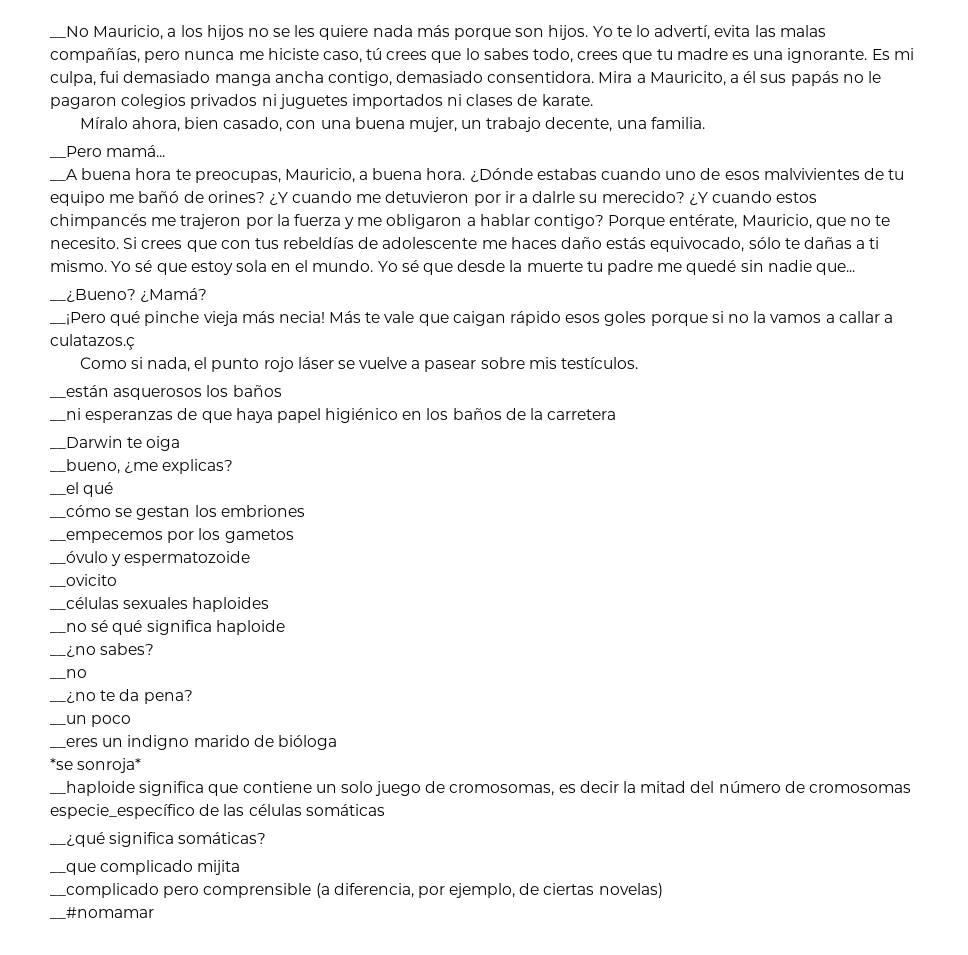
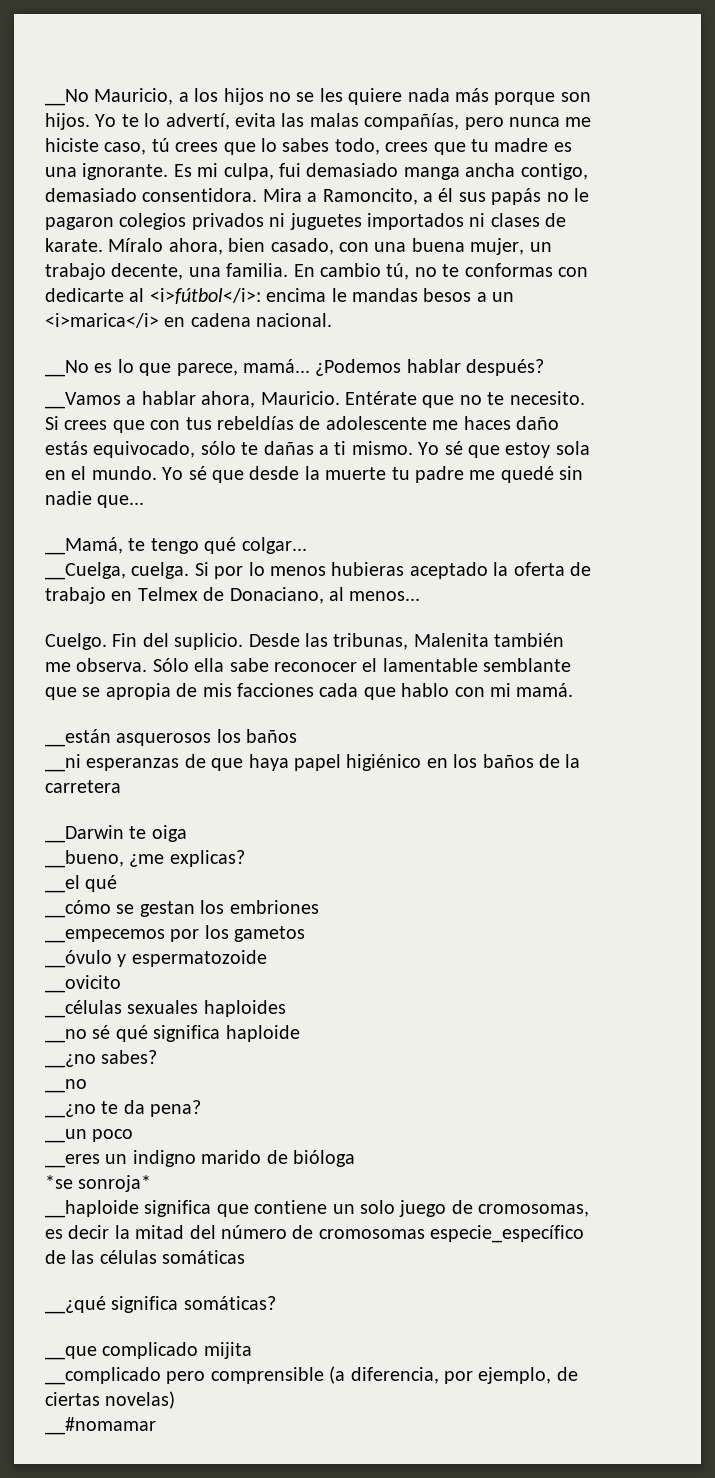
[649,71,726,86] Mauricito, -> [322,188,418,205] Ramoncito,
(593, 100) // -> (103, 245) none
[50,145,166,158] [50,168,905,183] [50,191,818,206] [50,214,812,229] // __Pero mamá... // __A buena hora te preocupas, Mauricio, a buena hora. ¿Dónde estabas cuando uno de esos malvivientes de tu equipo me bañó de orines? ¿Y cuando me detuvieron por ir a dalrle su merecido? ¿Y cuando estos chimpancés me trajeron por la fuerza y me obligaron a hablar contigo? Porque entérate, Mauricio, -> [293,263,588,280] [45,288,515,304] [45,313,333,328] [45,359,545,377] [45,391,417,409] En cambio tú, no te conformas con dedicarte al <i>fútbol</i>: encima le mandas besos a un <i>marica</i> en cadena nacional. // __No es lo que parece, mamá... ¿Podemos hablar después? // __Vamos a hablar ahora, Mauricio. Entérate
[50,288,208,302] [50,311,893,326] [50,334,135,350] [79,357,638,372] __¿Bueno? ¿Mamá? // __¡Pero qué pinche vieja más necia! Más te vale que caigan rápido esos goles porque si no la vamos a callar a culatazos.ç // Como si nada, el punto rojo láser se vuelve a pasear sobre mis testículos. -> [45,537,307,555] [45,562,591,580] [45,587,421,604] [45,633,565,650] [45,658,572,672] [45,683,574,700] __Mamá, te tengo qué colgar... // __Cuelga, cuelga. Si por lo menos hubieras aceptado la oferta de trabajo en Telmex de Donaciano, al menos... // Cuelgo. Fin del suplicio. Desde las tribunas, Malenita también me observa. Sólo ella sabe reconocer el lamentable semblante que se apropia de mis facciones cada que hablo con mi mamá.

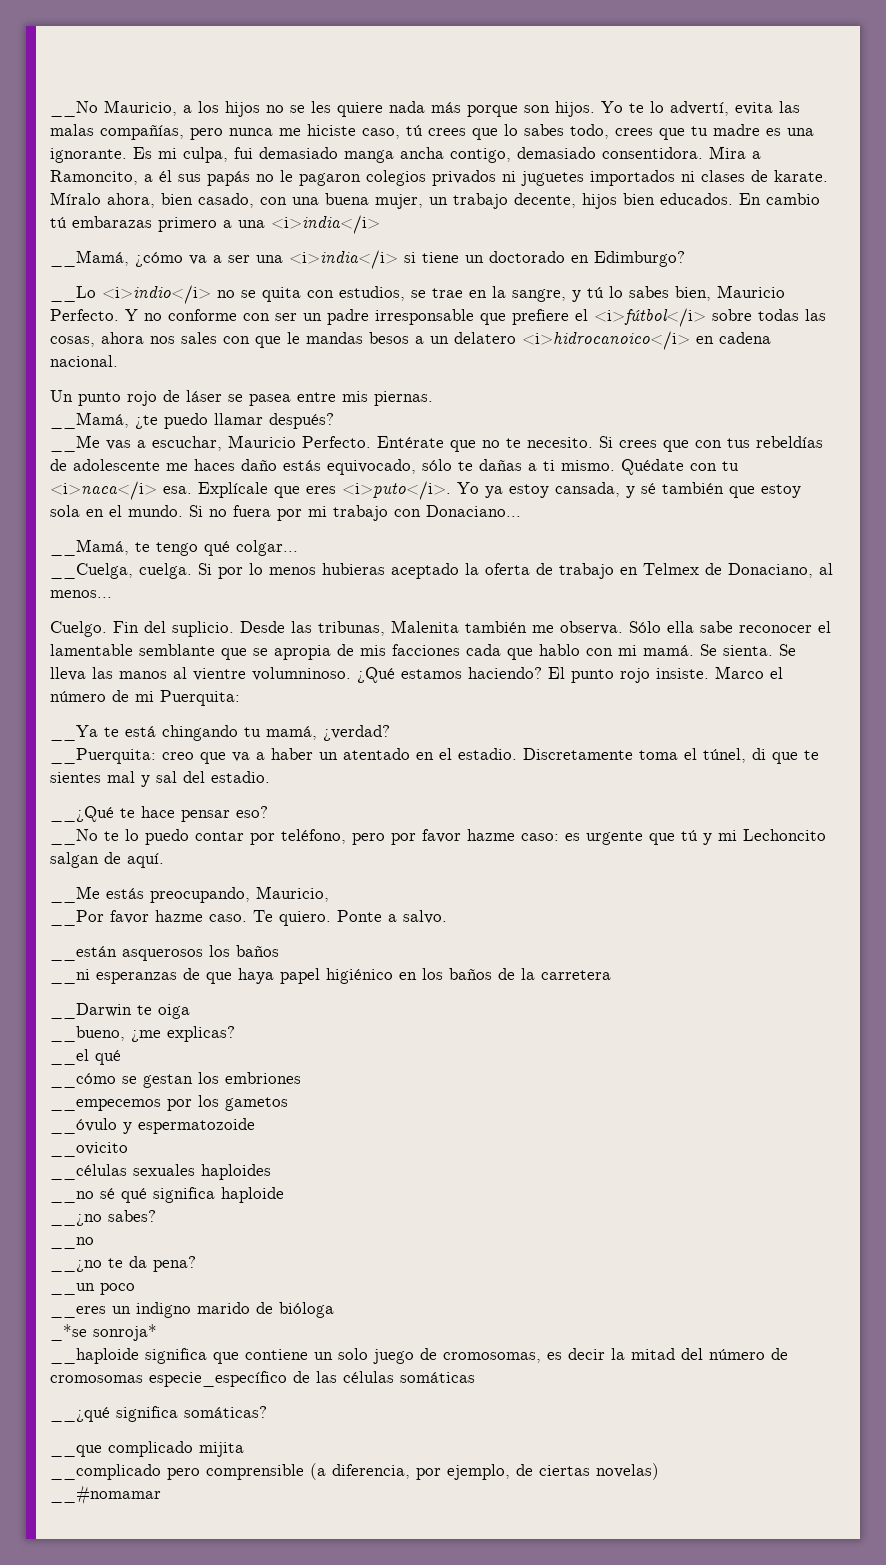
[188,263,588,280] [45,288,327,304] una familia. En cambio tú, no te conformas con dedicarte al <i>fútbol</i>: encima -> [582,193,820,209] [50,215,380,234] [50,250,685,269] [50,285,785,304] [50,308,826,327] [50,332,281,348] hijos bien educados. En cambio tú embarazas primero a una <i>india</i> // __Mamá, ¿cómo va a ser una <i>india</i> si tiene un doctorado en Edimburgo? // __Lo <i>indio</i> no se quita con estudios, se trae en la sangre, y tú lo sabes bien, Mauricio Perfecto. Y no conforme con ser un padre irresponsable que prefiere el <i>fútbol</i> sobre todas las cosas, ahora nos sales con que
[45,313,159,328] <i>marica</i> -> [454,331,690,350] delatero <i>hidrocanoico</i>
[45,359,545,377] [45,391,340,409] __No es lo que parece, mamá... ¿Podemos hablar después? // __Vamos a hablar ahora, Mauricio. -> [50,390,433,406] [50,412,334,429] [50,435,371,452] Un punto rojo de láser se pasea entre mis piernas. // __Mamá, ¿te puedo llamar después? // __Me vas a escuchar, Mauricio Perfecto.
[418,441,463,455] Yo sé -> [621,459,739,475] [50,481,724,500] Quédate con tu <i>naca</i> esa. Explícale que eres <i>puto</i>. Yo ya estoy cansada, y sé también
[162,466,584,483] [45,491,145,508] Yo sé que desde la muerte tu padre me quedé sin nadie que... -> [189,505,521,521] Si no fuera por mi trabajo con Donaciano...
(574, 690) none -> [700,644,796,656] [50,666,783,683] [50,690,240,706] [50,725,390,741] [50,748,819,764] [50,771,270,787] [50,806,268,822] [50,829,826,845] [50,852,164,868] [50,886,329,903] [50,910,447,926] Se sienta. Se lleva las manos al vientre volumninoso. ¿Qué estamos haciendo? El punto rojo insiste. Marco el número de mi Puerquita: // __Ya te está chingando tu mamá, ¿verdad? // __Puerquita: creo que va a haber un atentado en el estadio. Discretamente toma el túnel, di que te sientes mal y sal del estadio. // __¿Qué te hace pensar eso? // __No te lo puedo contar por teléfono, pero por favor hazme caso: es urgente que tú y mi Lechoncito salgan de aquí. // __Me estás preocupando, Mauricio, // __Por favor hazme caso. Te quiero. Ponte a salvo.
[45,1175,73,1189] *se -> [50,1324,87,1341] _*se

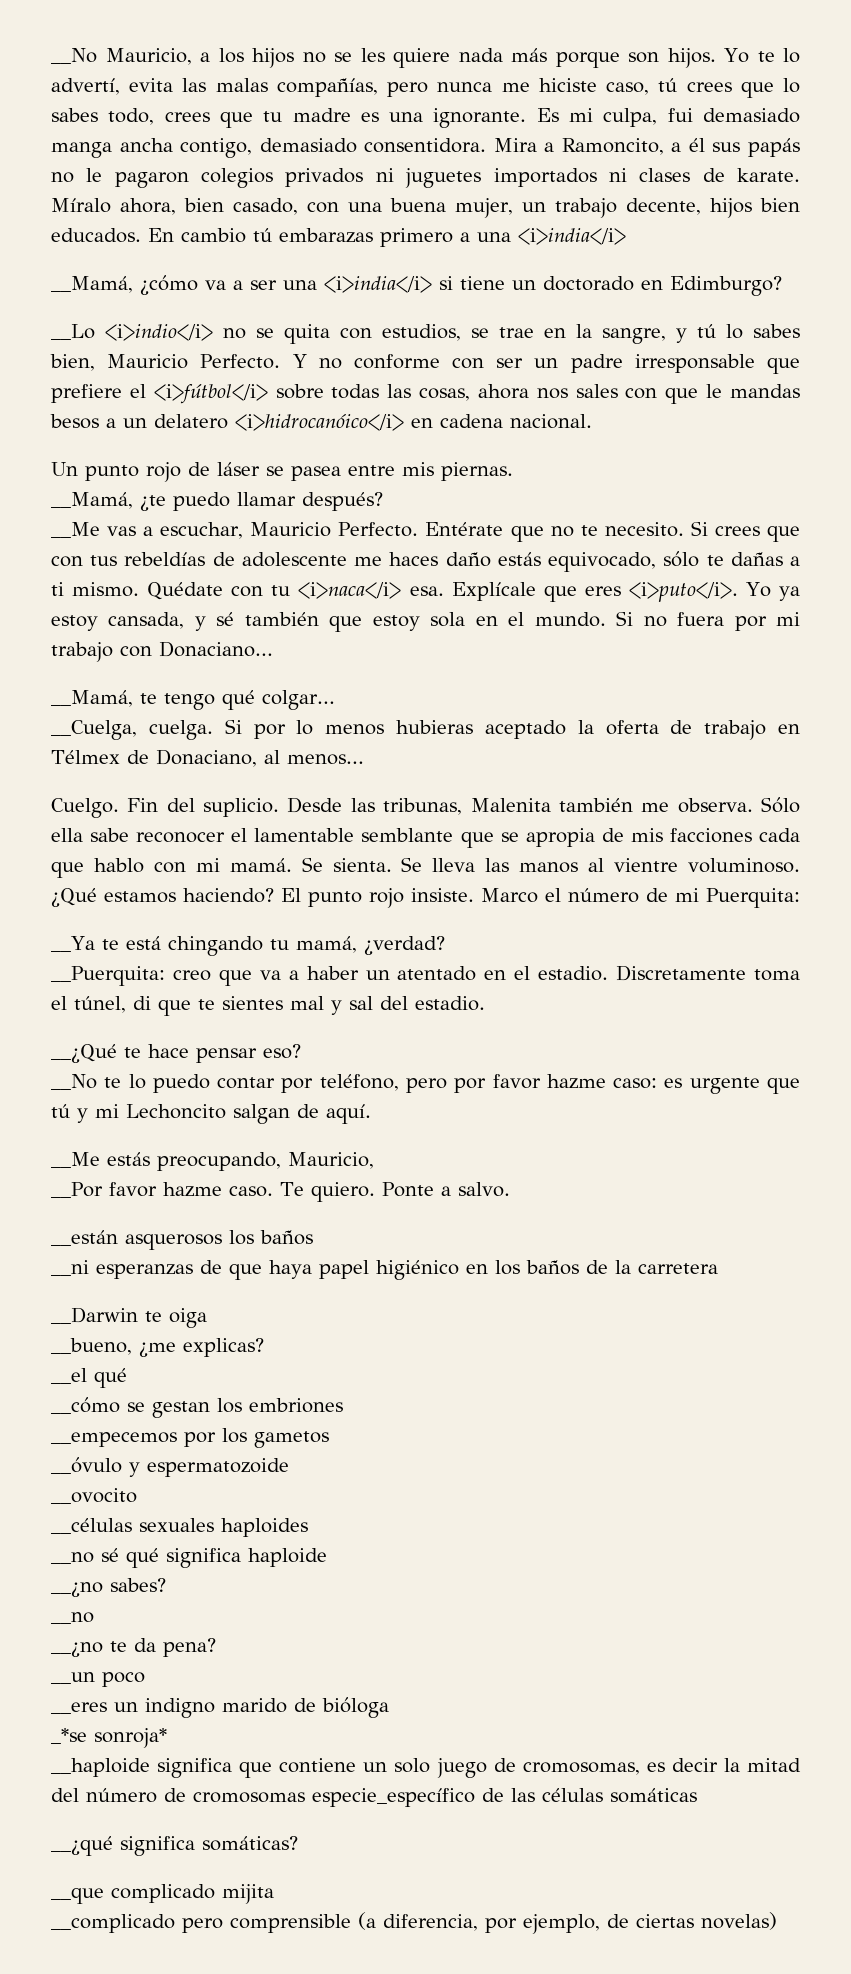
[522,331,690,350] <i>hidrocanoico</i> -> [235,414,404,431] <i>hidrocanóico</i>
[643,563,699,575] Telmex -> [51,750,120,764] Télmex
[252,667,351,681] volumninoso. -> [687,858,800,873] voluminoso.
[50,1142,128,1157] __ovicito -> [51,1488,137,1504] __ovocito
[50,1485,161,1505] // __#nomamar -> (777, 1921) none

